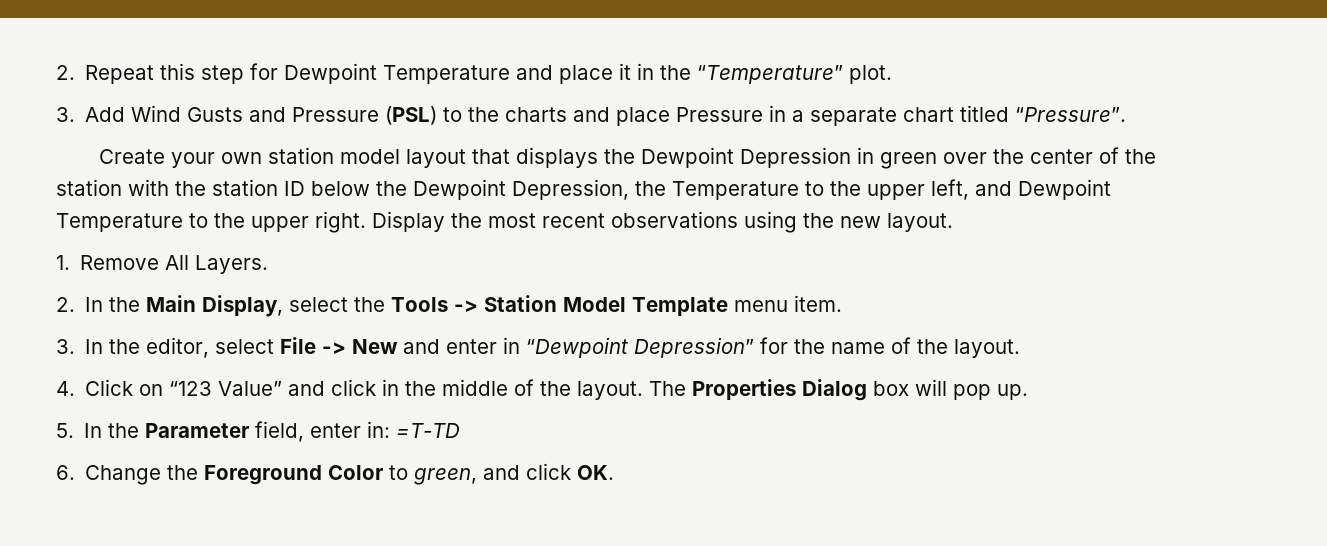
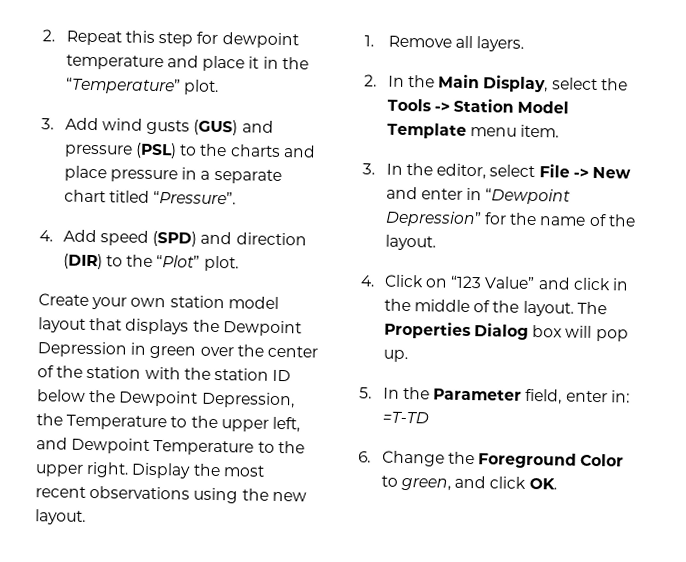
[284,63,511,84] Dewpoint Temperature -> [221,32,299,49] [65,54,164,71] dewpoint temperature
[131,105,380,122] Wind Gusts and Pressure -> [101,118,274,136] [63,144,133,158] wind gusts (GUS) and pressure
[676,107,764,122] Pressure -> [109,169,178,183] pressure
(1127, 114) none -> [39,229,307,247] [62,253,239,272] // 4. Add speed (SPD) and direction (DIR) to the “Plot” plot.
[165,255,269,274] All Layers. -> [454,35,525,52] all layers.

